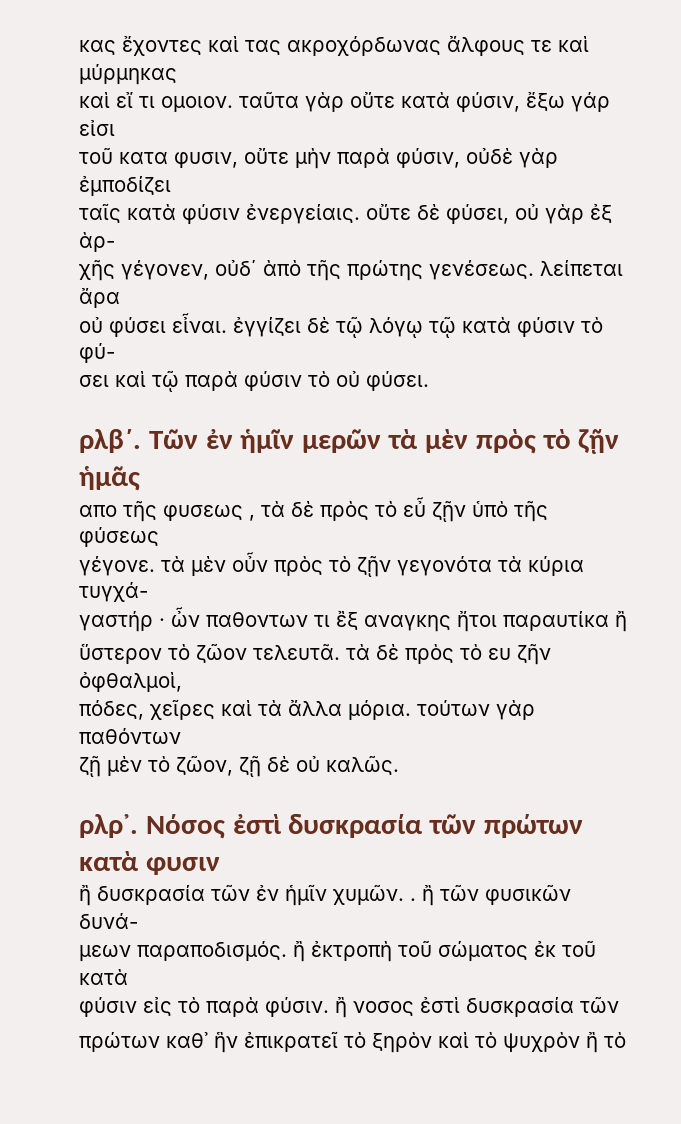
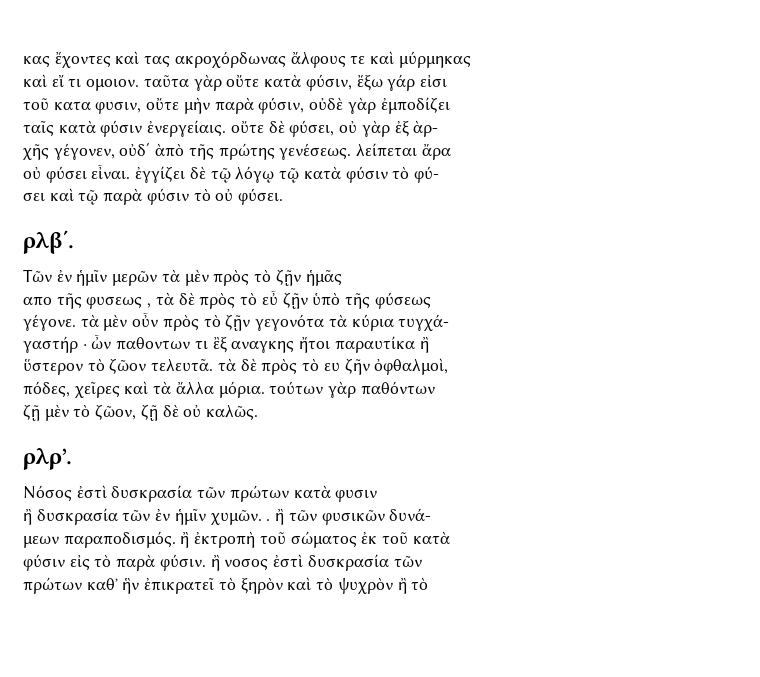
(141, 441) none -> (74, 242) //
(138, 826) none -> (72, 459) //

